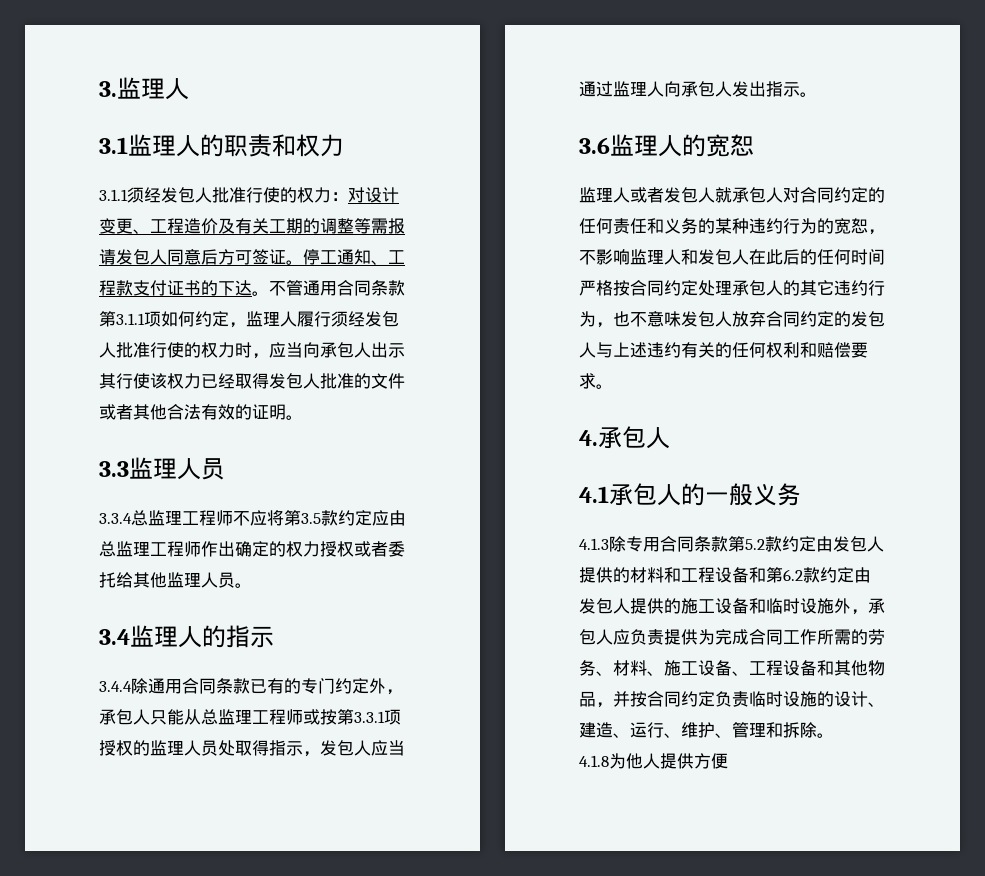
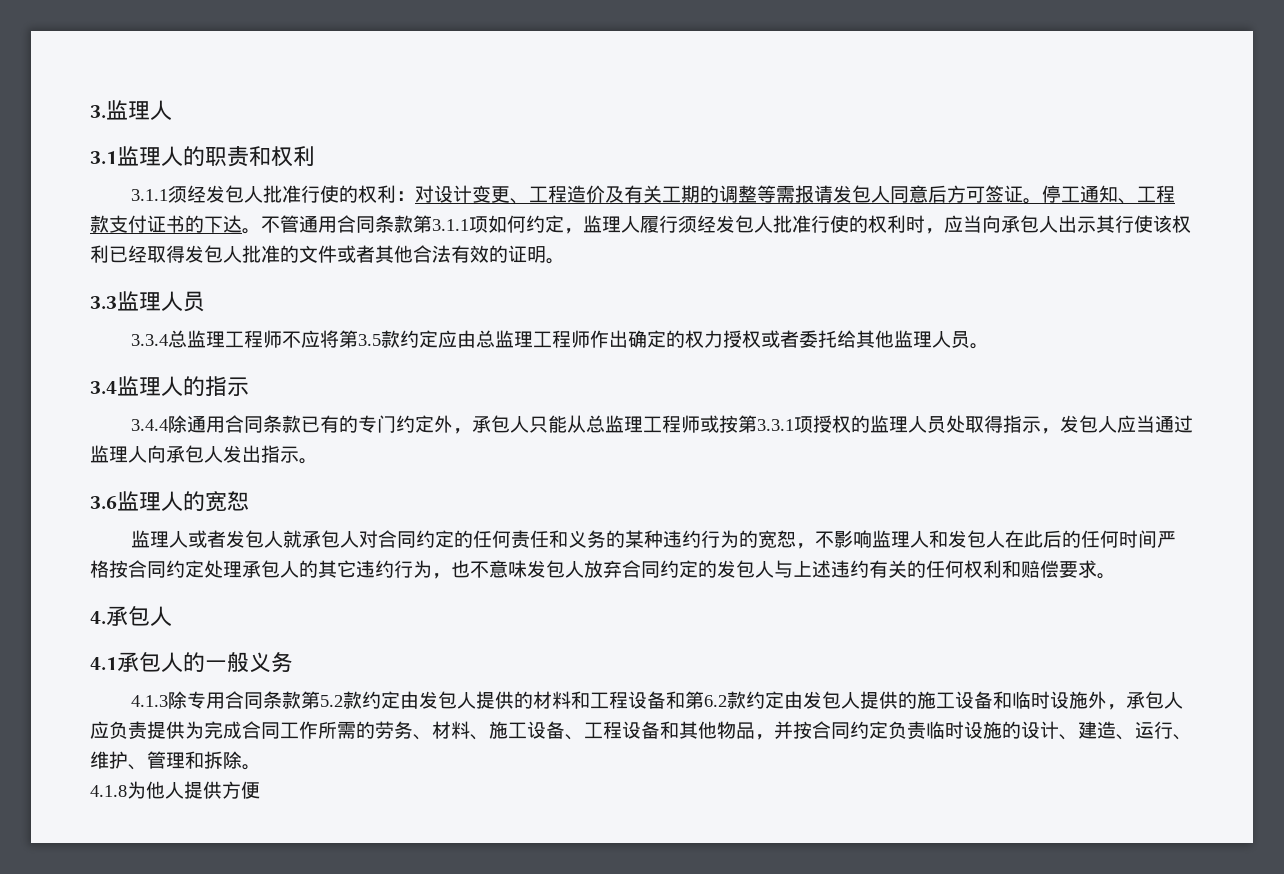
[320,134,344,157] 力 -> [293,146,315,166] 利
[314,187,331,203] 力 -> [377,185,397,203] 利
[218,342,235,358] 力 -> [887,215,906,233] 利
[184,373,201,389] 力 -> [90,245,109,263] 利

